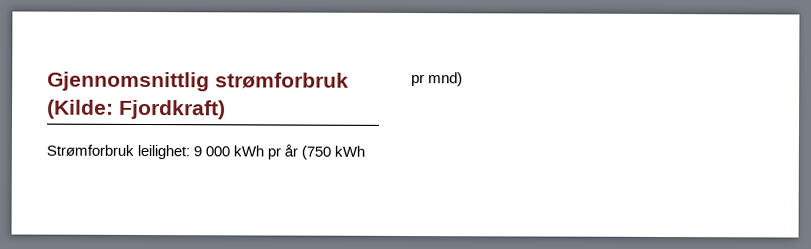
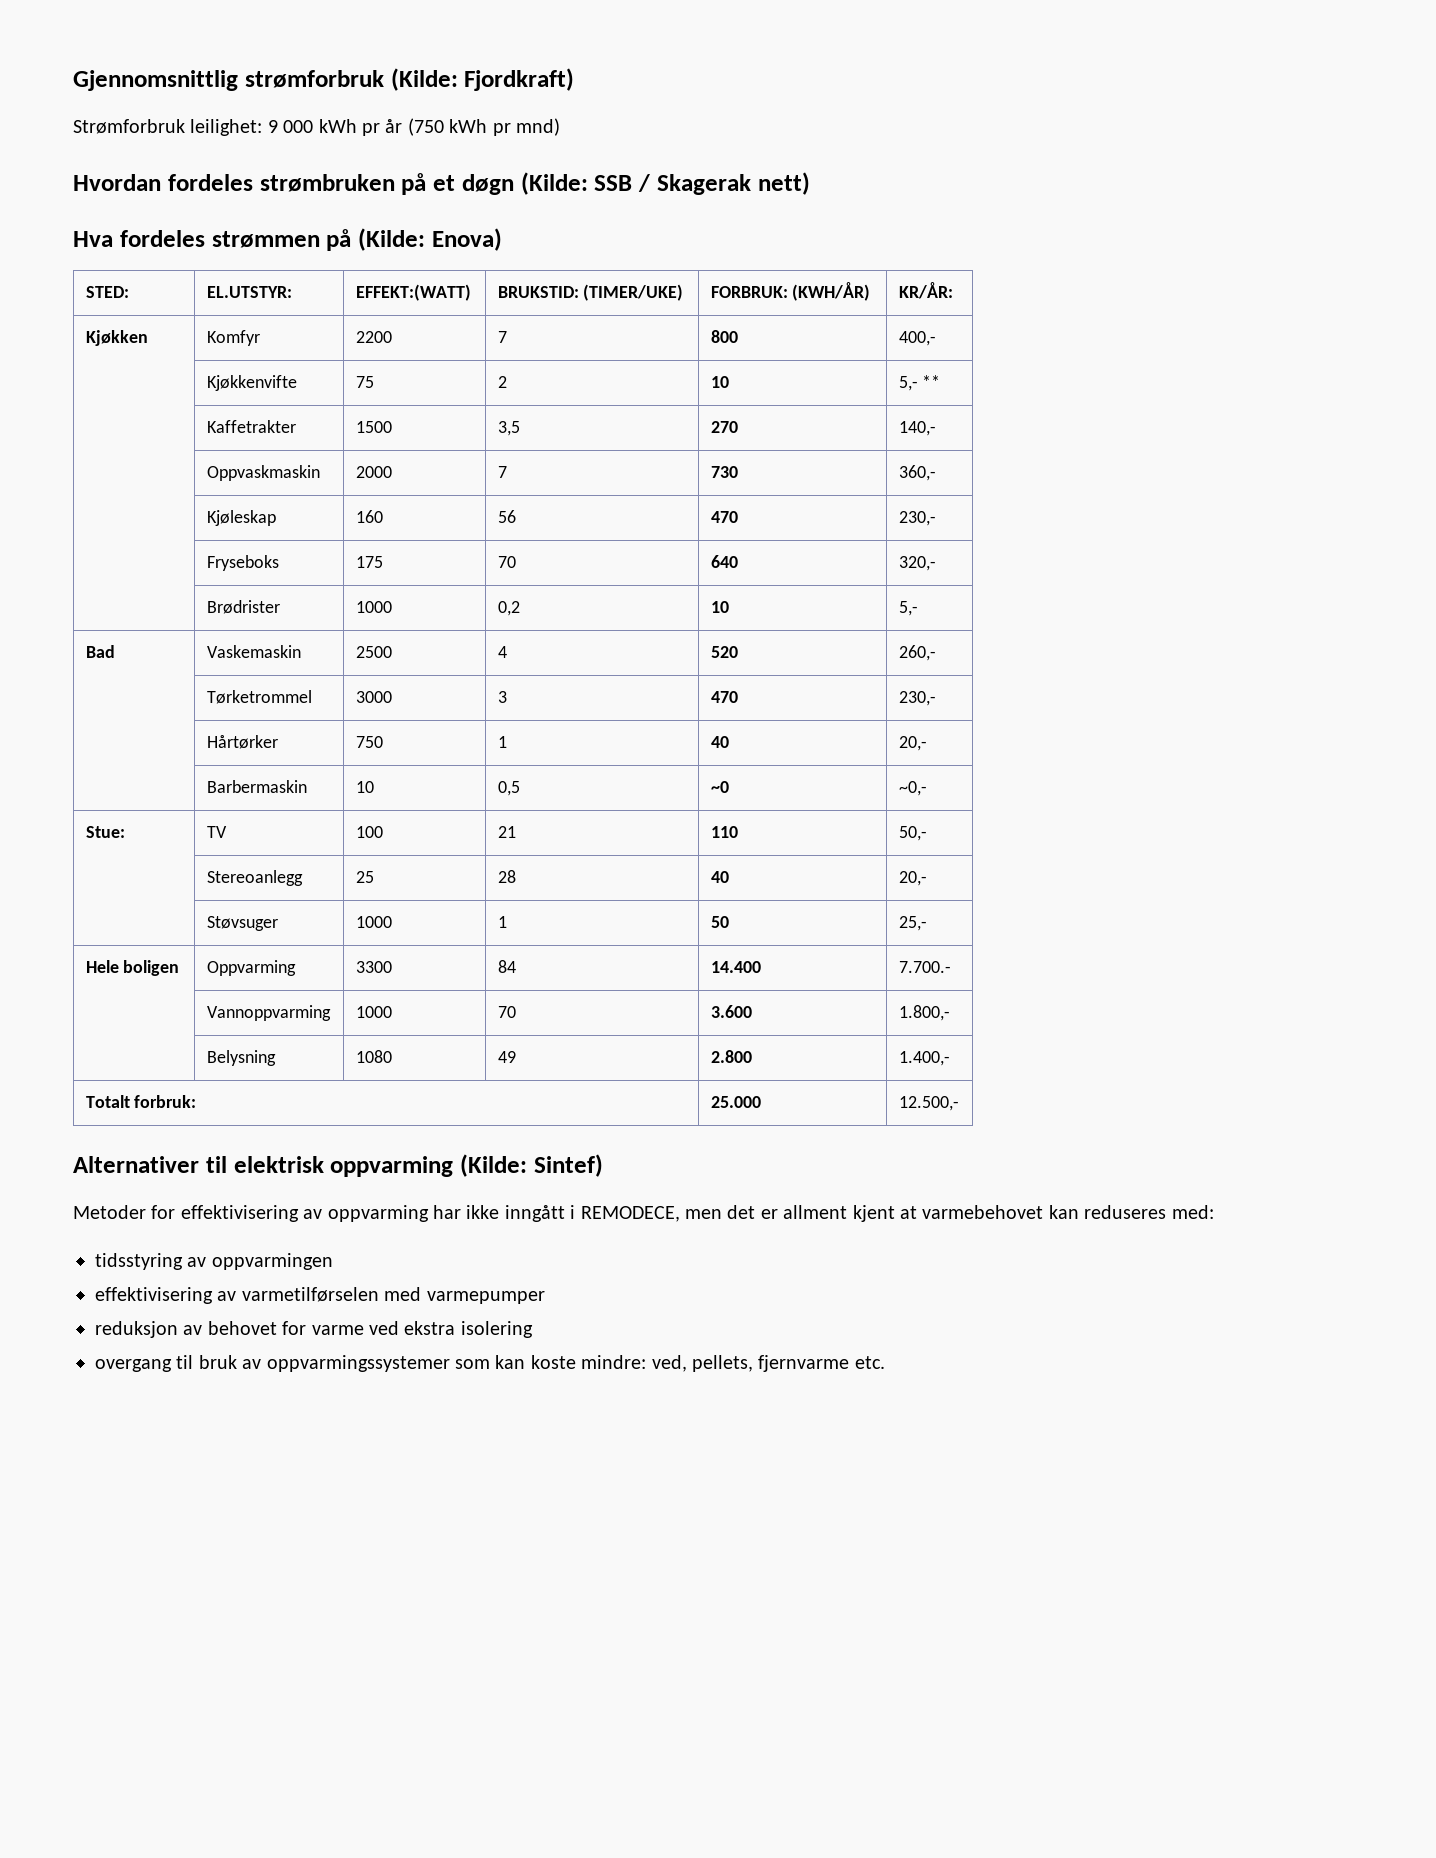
(464, 79) none -> [73,172,810,195] [73,228,502,251] [85,286,129,298] [206,286,292,298] [355,284,471,301] [497,284,684,301] [710,282,871,301] [898,282,953,299] [85,330,148,346] [206,330,260,346] [355,331,392,343] [497,331,507,343] [710,330,738,343] [898,331,936,346] [206,375,297,391] [355,376,374,388] [497,376,507,388] [710,376,729,388] [898,375,941,391] [206,420,296,433] [355,421,392,433] [497,421,520,436] [710,421,738,433] [898,421,936,436] [206,465,320,481] [355,466,392,478] [497,466,507,478] [710,466,738,478] [898,465,936,481] [206,510,276,526] [355,510,383,523] [497,510,516,523] [710,511,738,523] [898,511,936,526] [206,555,279,571] [355,556,383,568] [497,556,516,568] [710,555,738,568] [898,556,936,571] [206,600,280,614] [355,601,392,613] [497,601,520,616] [710,601,729,613] [898,601,918,616] [85,645,115,658] [206,645,301,658] [355,646,392,658] [497,646,507,658] [710,646,738,658] [898,645,936,661] [206,690,312,704] [355,691,392,703] [497,691,507,703] [710,691,738,703] [898,691,936,706] [206,735,278,749] [355,736,383,748] [497,736,507,748] [710,736,729,748] [898,736,927,751] [206,780,307,793] [355,781,374,793] [497,781,520,796] [710,781,729,793] [898,781,927,796] [85,826,125,838] [206,826,227,838] [355,826,383,838] [497,826,516,838] [710,826,738,838] [898,826,927,841] [206,870,303,886] [355,871,374,883] [497,870,516,883] [710,871,729,883] [898,871,927,886] [206,916,278,931] [355,916,392,928] [497,916,507,928] [710,916,729,928] [898,916,927,931] [85,960,180,976] [206,960,296,976] [355,961,392,973] [497,960,516,973] [710,961,761,973] [898,961,951,973] [206,1005,331,1021] [355,1006,392,1018] [497,1006,516,1018] [710,1005,752,1018] [898,1005,950,1021] [206,1050,276,1066] [355,1050,392,1063] [497,1051,516,1063] [710,1050,752,1063] [898,1051,950,1066] [85,1095,197,1108] [710,1096,761,1108] [898,1096,959,1111] [73,1154,603,1177] [73,1205,1214,1222] [95,1253,333,1270] [95,1287,545,1304] [95,1321,533,1338] [95,1355,885,1372] // Hvordan fordeles strømbruken på et døgn (Kilde: SSB / Skagerak nett) // Hva fordeles strømmen på (Kilde: Enova) // STED: | EL.UTSTYR: | EFFEKT:(WATT) | BRUKSTID: (TIMER/UKE) | FORBRUK: (KWH/ÅR) | KR/ÅR: // Kjøkken | Komfyr | 2200 | 7 | 800 | 400,- // | Kjøkkenvifte | 75 | 2 | 10 | 5,- ** // | Kaffetrakter | 1500 | 3,5 | 270 | 140,- // | Oppvaskmaskin | 2000 | 7 | 730 | 360,- // | Kjøleskap | 160 | 56 | 470 | 230,- // | Fryseboks | 175 | 70 | 640 | 320,- // | Brødrister | 1000 | 0,2 | 10 | 5,- // Bad | Vaskemaskin | 2500 | 4 | 520 | 260,- // | Tørketrommel | 3000 | 3 | 470 | 230,- // | Hårtørker | 750 | 1 | 40 | 20,- // | Barbermaskin | 10 | 0,5 | ~0 | ~0,- // Stue: | TV | 100 | 21 | 110 | 50,- // | Stereoanlegg | 25 | 28 | 40 | 20,- // | Støvsuger | 1000 | 1 | 50 | 25,- // Hele boligen | Oppvarming | 3300 | 84 | 14.400 | 7.700.- // | Vannoppvarming | 1000 | 70 | 3.600 | 1.800,- // | Belysning | 1080 | 49 | 2.800 | 1.400,- // Totalt forbruk: | 25.000 | 12.500,- // Alternativer til elektrisk oppvarming (Kilde: Sintef) // Metoder for effektivisering av oppvarming har ikke inngått i REMODECE, men det er allment kjent at varmebehovet kan reduseres med: // tidsstyring av oppvarmingen // effektivisering av varmetilførselen med varmepumper // reduksjon av behovet for varme ved ekstra isolering // overgang til bruk av oppvarmingssystemer som kan koste mindre: ved, pellets, fjernvarme etc.

